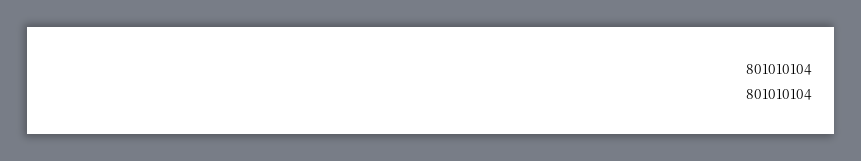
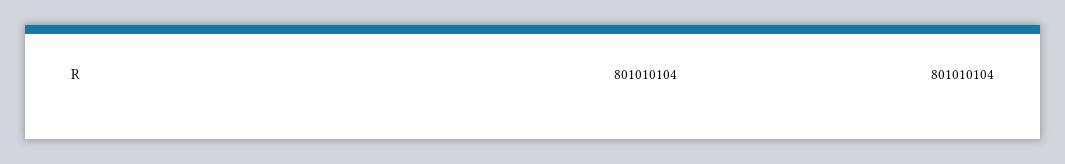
(746, 69) none -> [71,69,80,79] R //

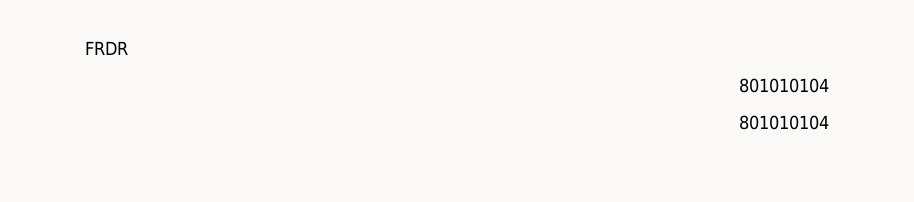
[71,69,80,79] R -> [85,41,128,55] FRDR

